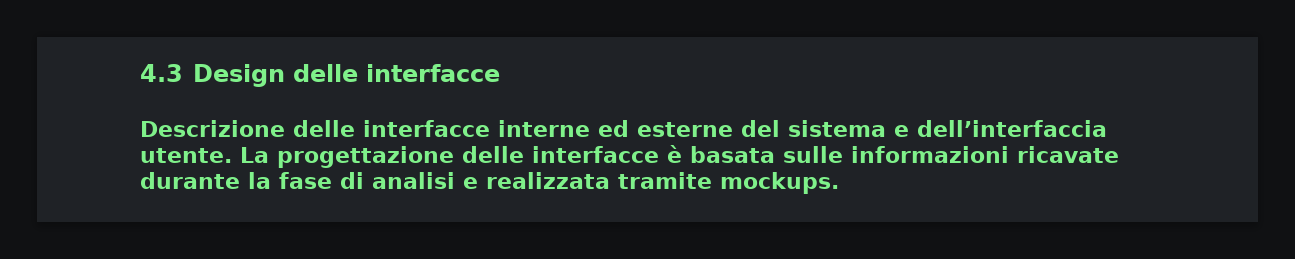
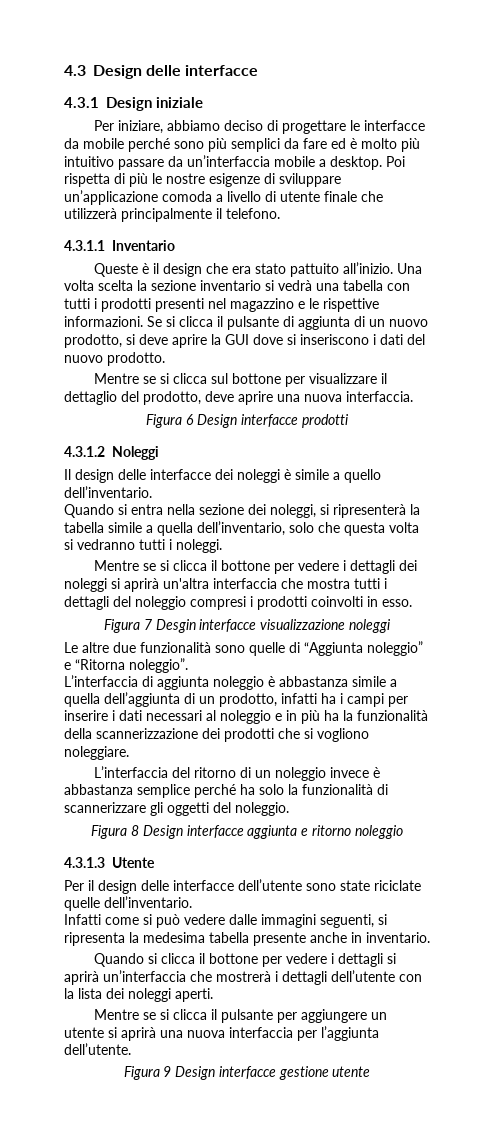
[140,120,1107,137] [140,145,1119,168] [140,172,839,194] Descrizione delle interfacce interne ed esterne del sistema e dell’interfaccia utente. La progettazione delle interfacce è basata sulle informazioni ricavate durante la fase di analisi e realizzata tramite mockups. -> [64,97,203,111] [94,120,426,134] [64,138,420,152] [64,155,405,170] [64,173,341,187] [64,190,383,205] [64,208,280,222] [64,240,175,251] [94,262,423,277] [64,280,410,291] [64,298,379,312] [64,316,428,330] [64,334,425,348] [64,352,165,366] [94,373,388,387] [64,391,413,405] [146,414,349,428] [64,446,159,460] [64,469,381,483] [64,486,152,498] [64,504,420,518] [64,521,419,536] [64,539,222,553] [94,560,418,574] [64,578,387,592] [64,596,412,610] [104,619,391,633] [64,641,423,656] [64,658,188,673] [64,675,397,690] [64,692,408,707] [64,710,428,724] [64,728,369,742] [64,746,129,760] [94,766,381,781] [64,784,388,798] [64,802,289,816] [91,825,403,839] [64,857,155,868] [64,879,421,894] [64,896,192,911] [64,914,387,928] [64,932,430,946] [94,953,397,967] [64,970,422,985] [64,988,213,1002] [94,1009,388,1023] [64,1026,379,1041] [64,1043,131,1055] [123,1066,371,1080] 4.3.1 Design iniziale // Per iniziare, abbiamo deciso di progettare le interfacce da mobile perché sono più semplici da fare ed è molto più intuitivo passare da un’interfaccia mobile a desktop. Poi rispetta di più le nostre esigenze di sviluppare un’applicazione comoda a livello di utente finale che utilizzerà principalmente il telefono. // 4.3.1.1 Inventario // Queste è il design che era stato pattuito all’inizio. Una volta scelta la sezione inventario si vedrà una tabella con tutti i prodotti presenti nel magazzino e le rispettive informazioni. Se si clicca il pulsante di aggiunta di un nuovo prodotto, si deve aprire la GUI dove si inseriscono i dati del nuovo prodotto. // Mentre se si clicca sul bottone per visualizzare il dettaglio del prodotto, deve aprire una nuova interfaccia. // Figura 6 Design interfacce prodotti // 4.3.1.2 Noleggi // Il design delle interfacce dei noleggi è simile a quello dell’inventario. // Quando si entra nella sezione dei noleggi, si ripresenterà la tabella simile a quella dell’inventario, solo che questa volta si vedranno tutti i noleggi. // Mentre se si clicca il bottone per vedere i dettagli dei noleggi si aprirà un'altra interfaccia che mostra tutti i dettagli del noleggio compresi i prodotti coinvolti in esso. // Figura 7 Desgin interfacce visualizzazione noleggi // Le altre due funzionalità sono quelle di “Aggiunta noleggio” e “Ritorna noleggio”. // L’interfaccia di aggiunta noleggio è abbastanza simile a quella dell’aggiunta di un prodotto, infatti ha i campi per inserire i dati necessari al noleggio e in più ha la funzionalità della scannerizzazione dei prodotti che si vogliono noleggiare. // L’interfaccia del ritorno di un noleggio invece è abbastanza semplice perché ha solo la funzionalità di scannerizzare gli oggetti del noleggio. // Figura 8 Design interfacce aggiunta e ritorno noleggio // 4.3.1.3 Utente // Per il design delle interfacce dell’utente sono state riciclate quelle dell’inventario. // Infatti come si può vedere dalle immagini seguenti, si ripresenta la medesima tabella presente anche in inventario. // Quando si clicca il bottone per vedere i dettagli si aprirà un’interfaccia che mostrerà i dettagli dell’utente con la lista dei noleggi aperti. // Mentre se si clicca il pulsante per aggiungere un utente si aprirà una nuova interfaccia per l’aggiunta dell’utente. // Figura 9 Design interfacce gestione utente

